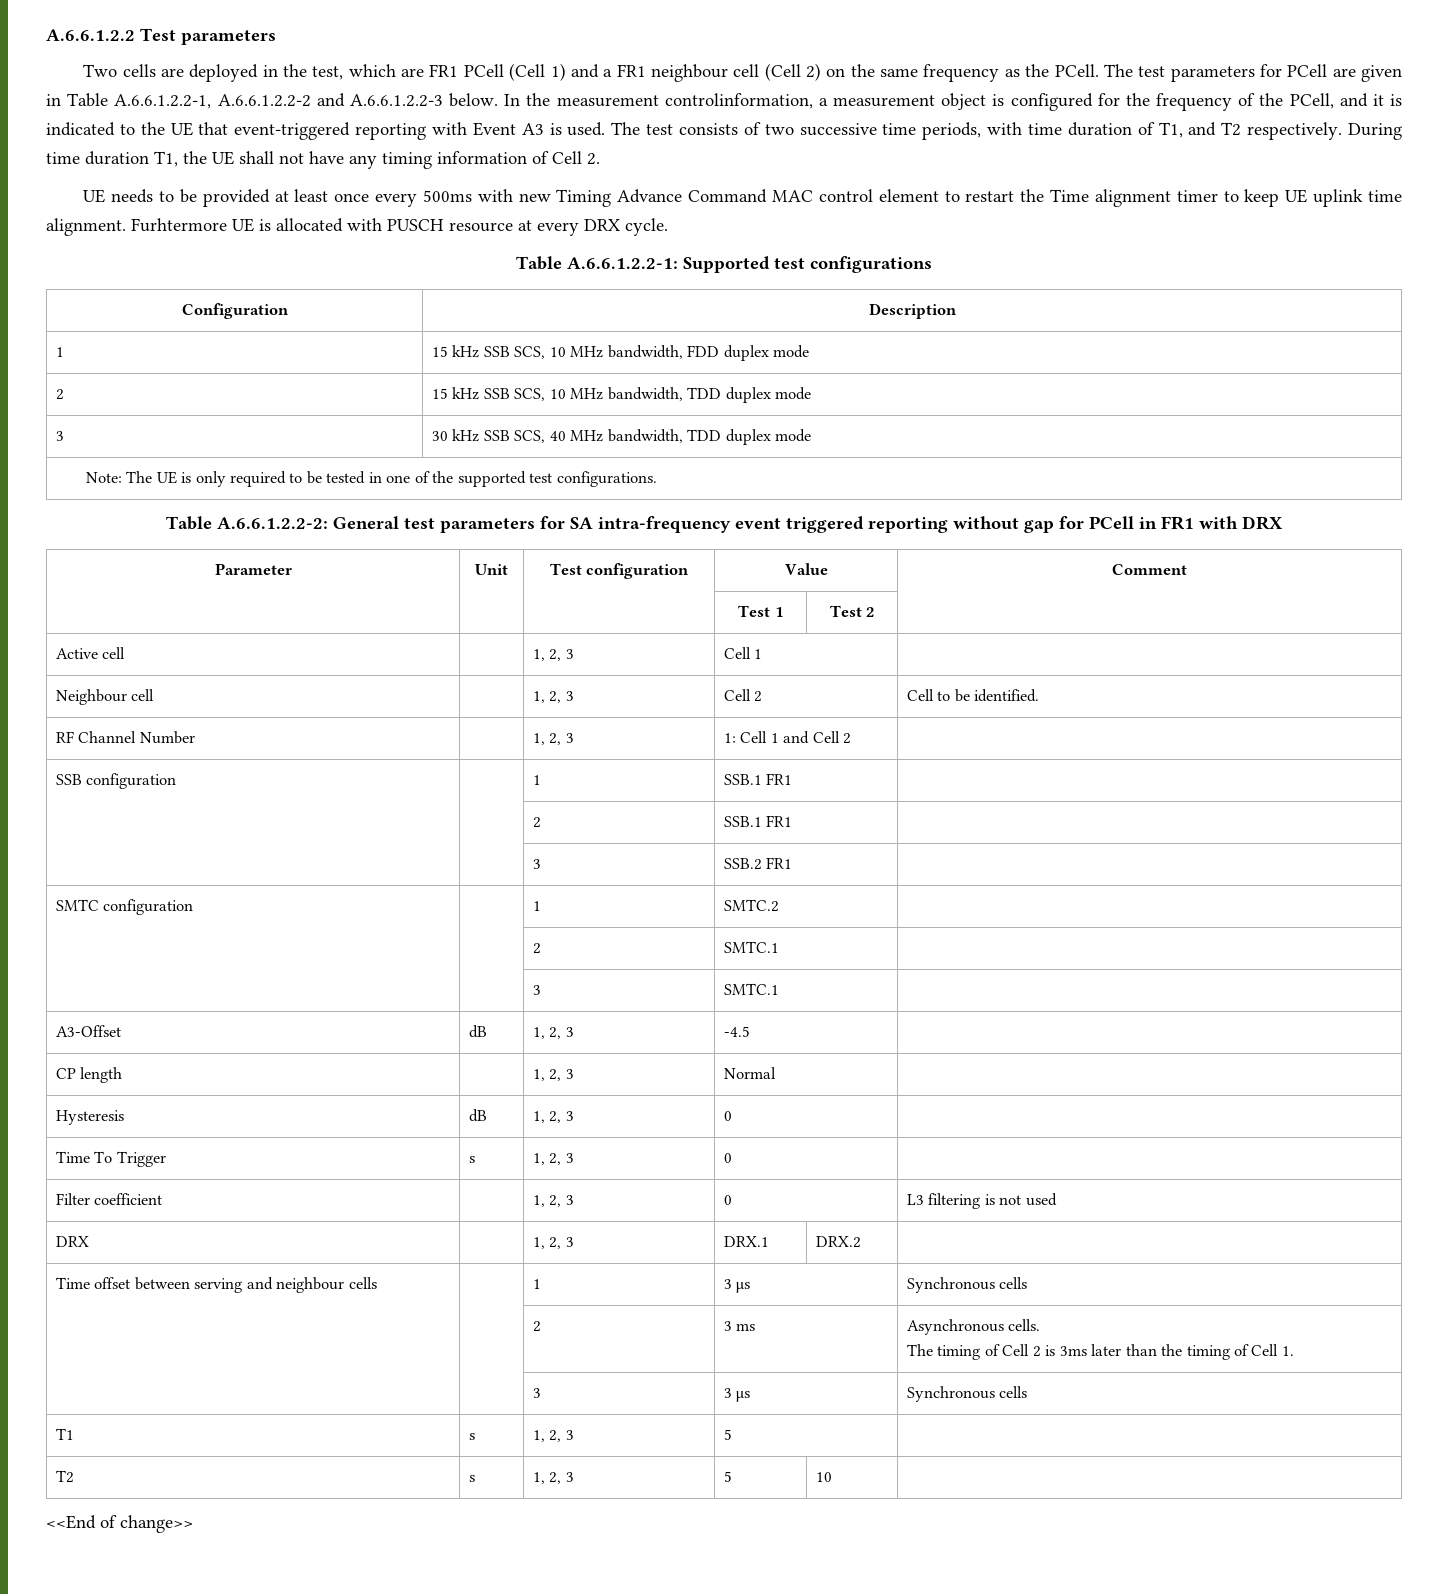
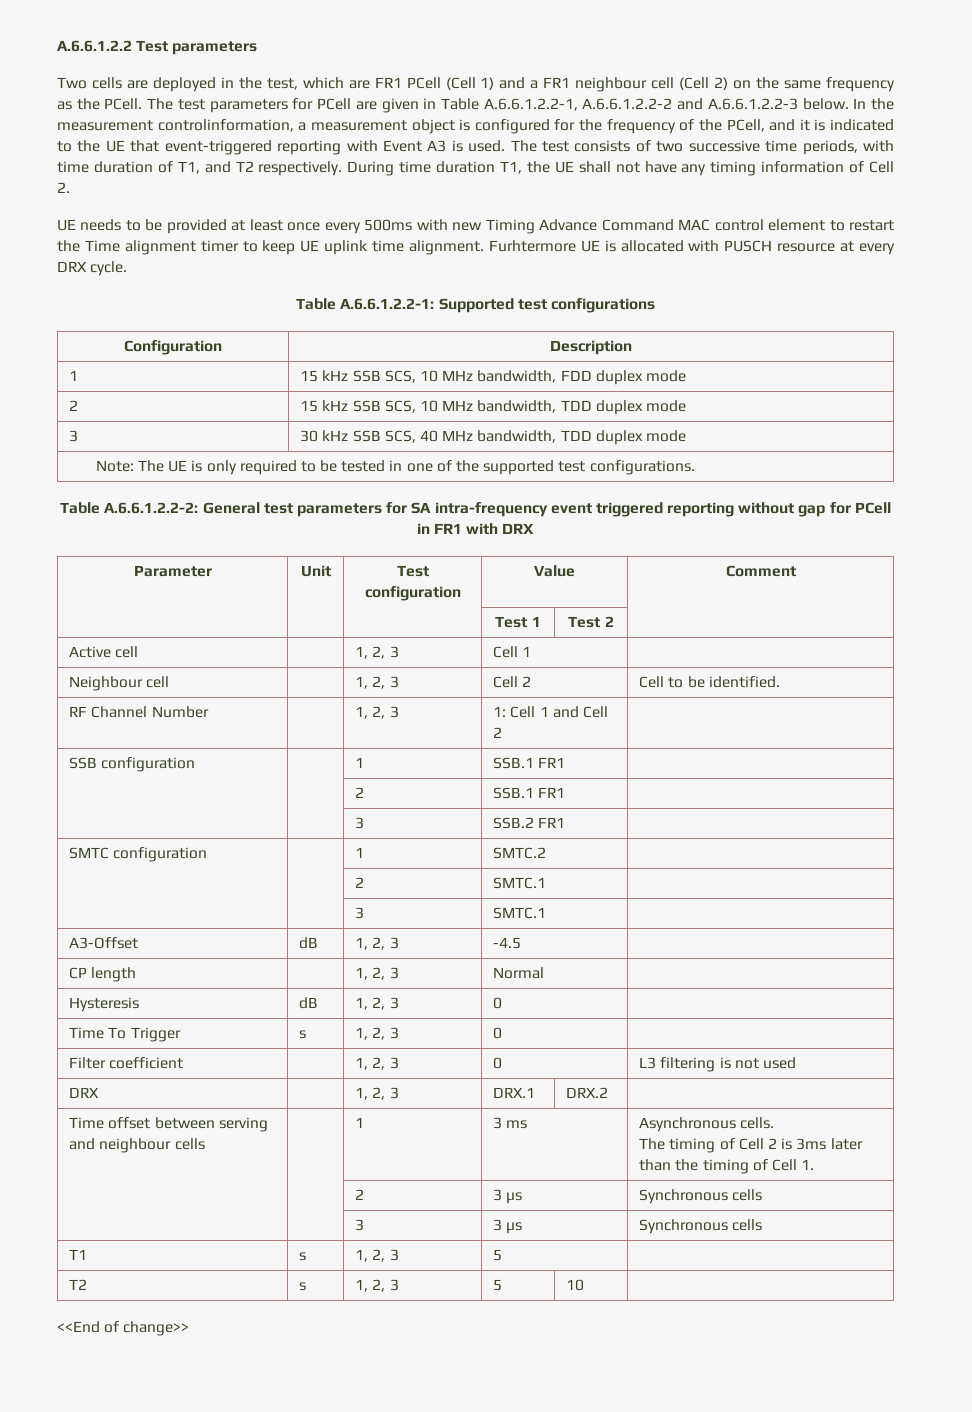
[724,1279,751,1293] [907,1277,1028,1293] [533,1321,542,1332] | 3 μs | Synchronous cells // | | 2 -> (365, 1122) none
(1294, 1351) none -> [355,1189,365,1200] [493,1189,523,1204] [639,1189,763,1204] // | | 2 | 3 μs | Synchronous cells

